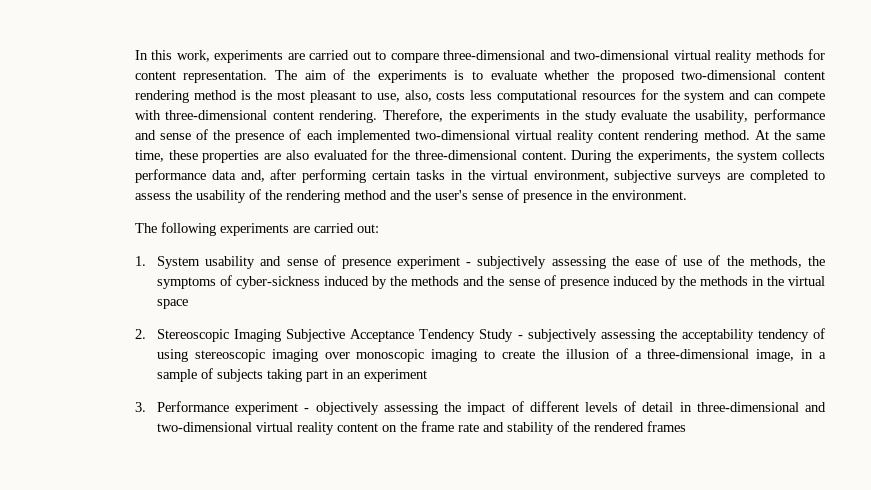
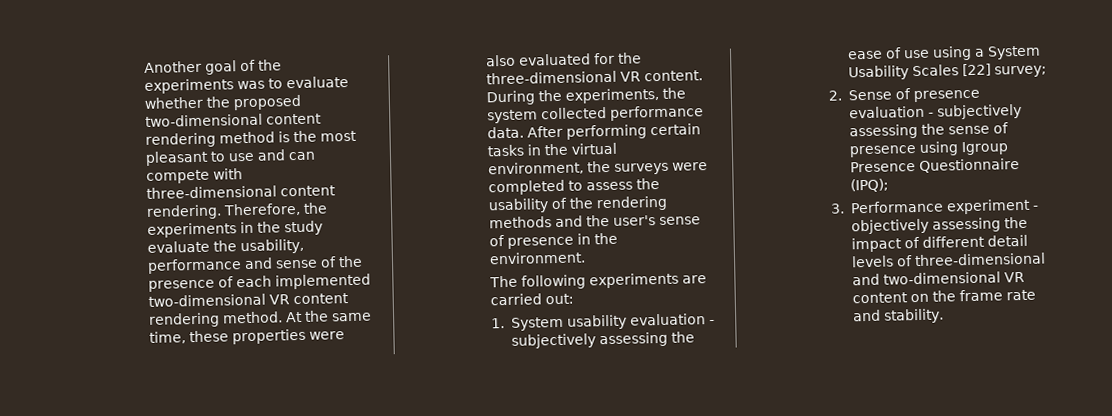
[134,49,826,63] [134,70,327,83] In this work, experiments are carried out to compare three-dimensional and two-dimensional virtual reality methods for content representation. The aim -> [144,60,238,75] Another goal
[454,70,465,80] is -> [237,80,266,90] was
[376,89,726,103] use, also, costs less computational resources for the system -> [228,152,256,162] use
[515,130,595,143] virtual reality -> [269,294,291,305] VR
[264,153,282,160] are -> [309,331,346,340] were
(517, 155) none -> [620,71,642,82] VR
[781,150,825,160] [134,169,297,183] collects performance data and, after -> [541,105,705,121] [487,125,564,139] collected performance data. After
[614,170,745,183] subjective surveys are -> [587,160,709,175] the surveys were
[343,190,387,200] method -> [489,216,553,229] methods
[260,255,461,269] and sense of presence experiment -> [630,313,707,326] evaluation
[708,255,825,268] [157,275,826,289] [157,299,189,309] [134,328,825,342] [157,348,826,362] [157,368,428,382] of the methods, the symptoms of cyber-sickness induced by the methods and the sense of presence induced by the methods in the virtual space // 2. Stereoscopic Imaging Subjective Acceptance Tendency Study - subjectively assessing the acceptability tendency of using stereoscopic imaging over monoscopic imaging to create the illusion of a three-dimensional image, in a sample of subjects taking part in an experiment -> [932,45,1042,61] [848,63,1048,81] [828,88,982,103] [849,103,1023,120] [849,122,1010,140] [849,141,1010,158] [850,157,1021,173] [850,178,890,193] using a System Usability Scales [22] survey; // 2. Sense of presence evaluation - subjectively assessing the sense of presence using Igroup Presence Questionnaire (IPQ);
(579, 406) none -> [987,234,1029,247] detail
[642,402,826,412] [157,422,335,435] detail in three-dimensional and two-dimensional virtual reality -> [914,252,1047,267] [852,271,1026,286] three-dimensional and two-dimensional VR
[507,421,687,435] stability of the rendered frames -> [884,308,945,324] stability.

